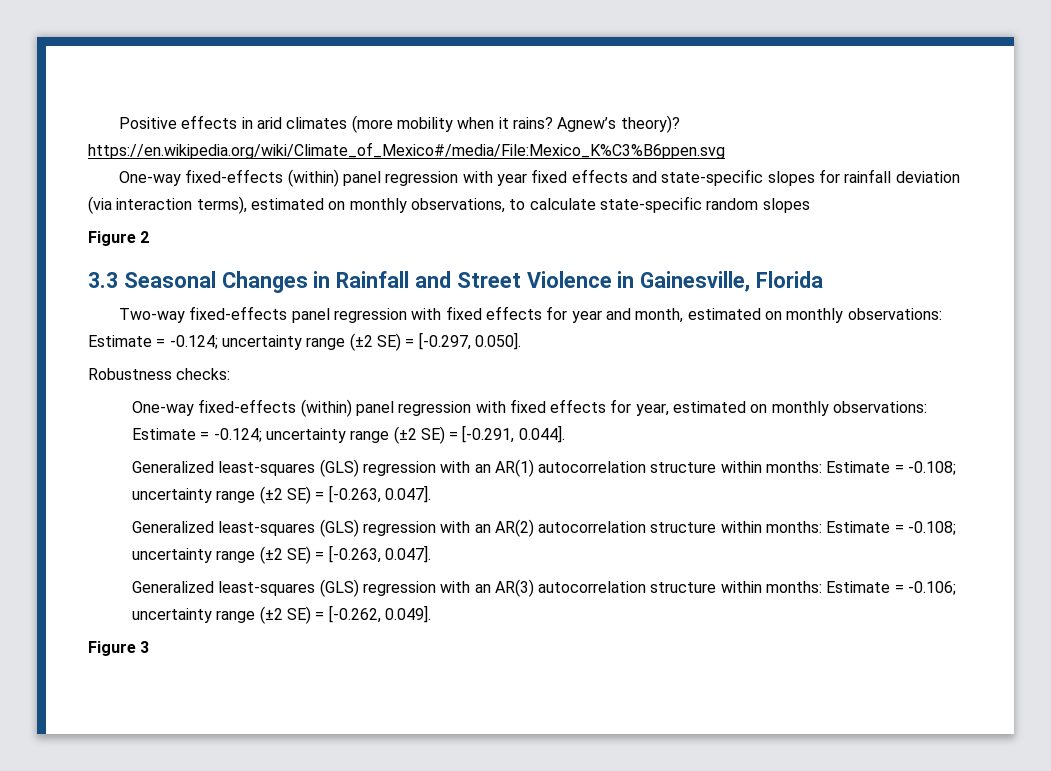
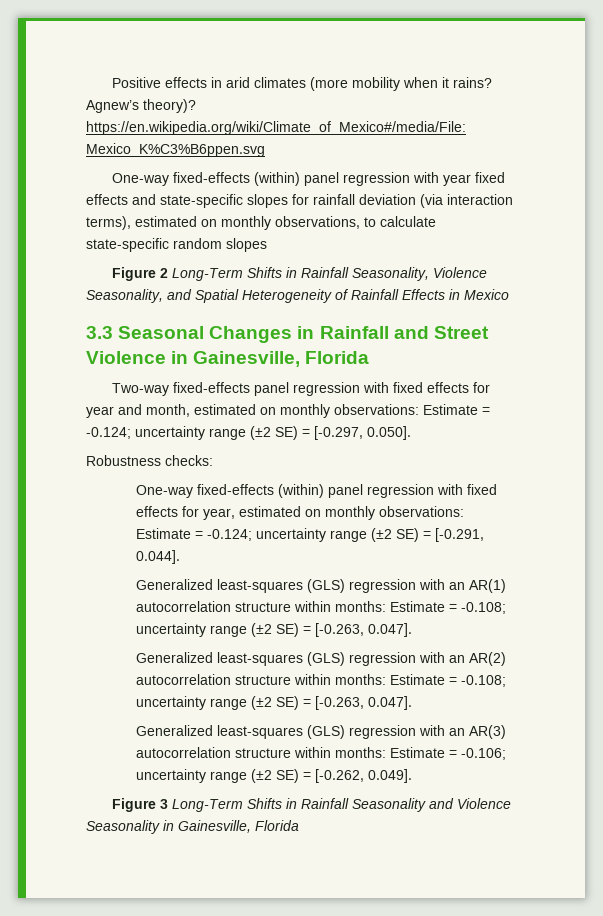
(150, 237) none -> [172,267,488,281] [86,289,509,303] Long-Term Shifts in Rainfall Seasonality, Violence Seasonality, and Spatial Heterogeneity of Rainfall Effects in Mexico
(150, 647) none -> [172,798,512,812] [86,820,299,834] Long-Term Shifts in Rainfall Seasonality and Violence Seasonality in Gainesville, Florida

